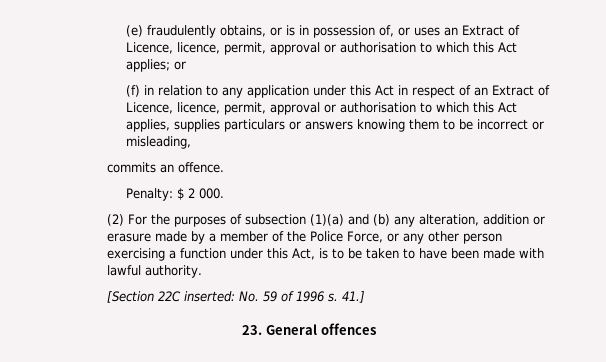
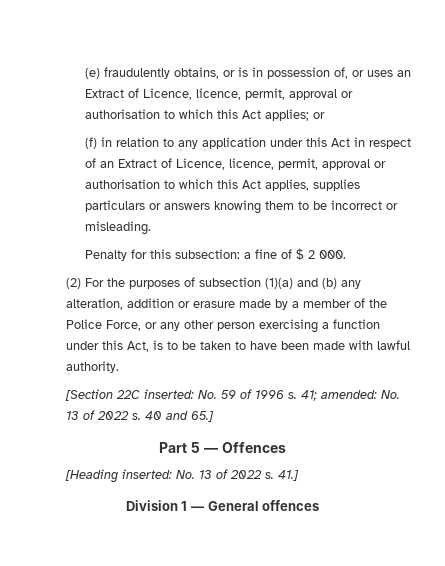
[125,136,191,149] [106,162,224,173] [125,188,173,201] misleading, // commits an offence. // Penalty: -> [85,221,152,235] [85,249,293,261] misleading. // Penalty for this subsection: a fine of
[341,291,365,303] [242,325,263,335] 41.] // 23. -> [301,390,401,401] [66,410,215,422] [159,442,286,453] [65,469,300,483] [125,500,204,511] 41; amended: No. 13 of 2022 s. 40 and 65.] // Part 5 — Offences // [Heading inserted: No. 13 of 2022 s. 41.] // Division 1 —

